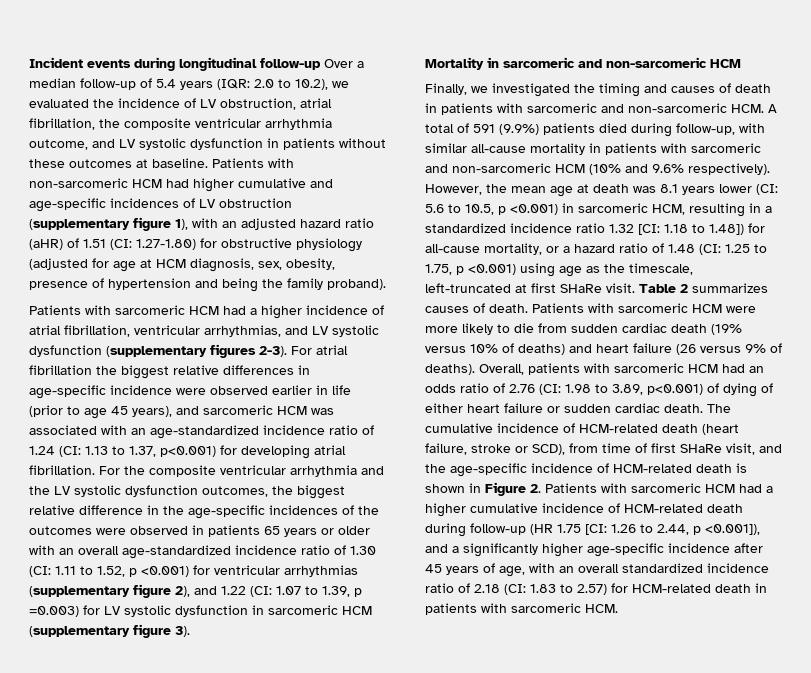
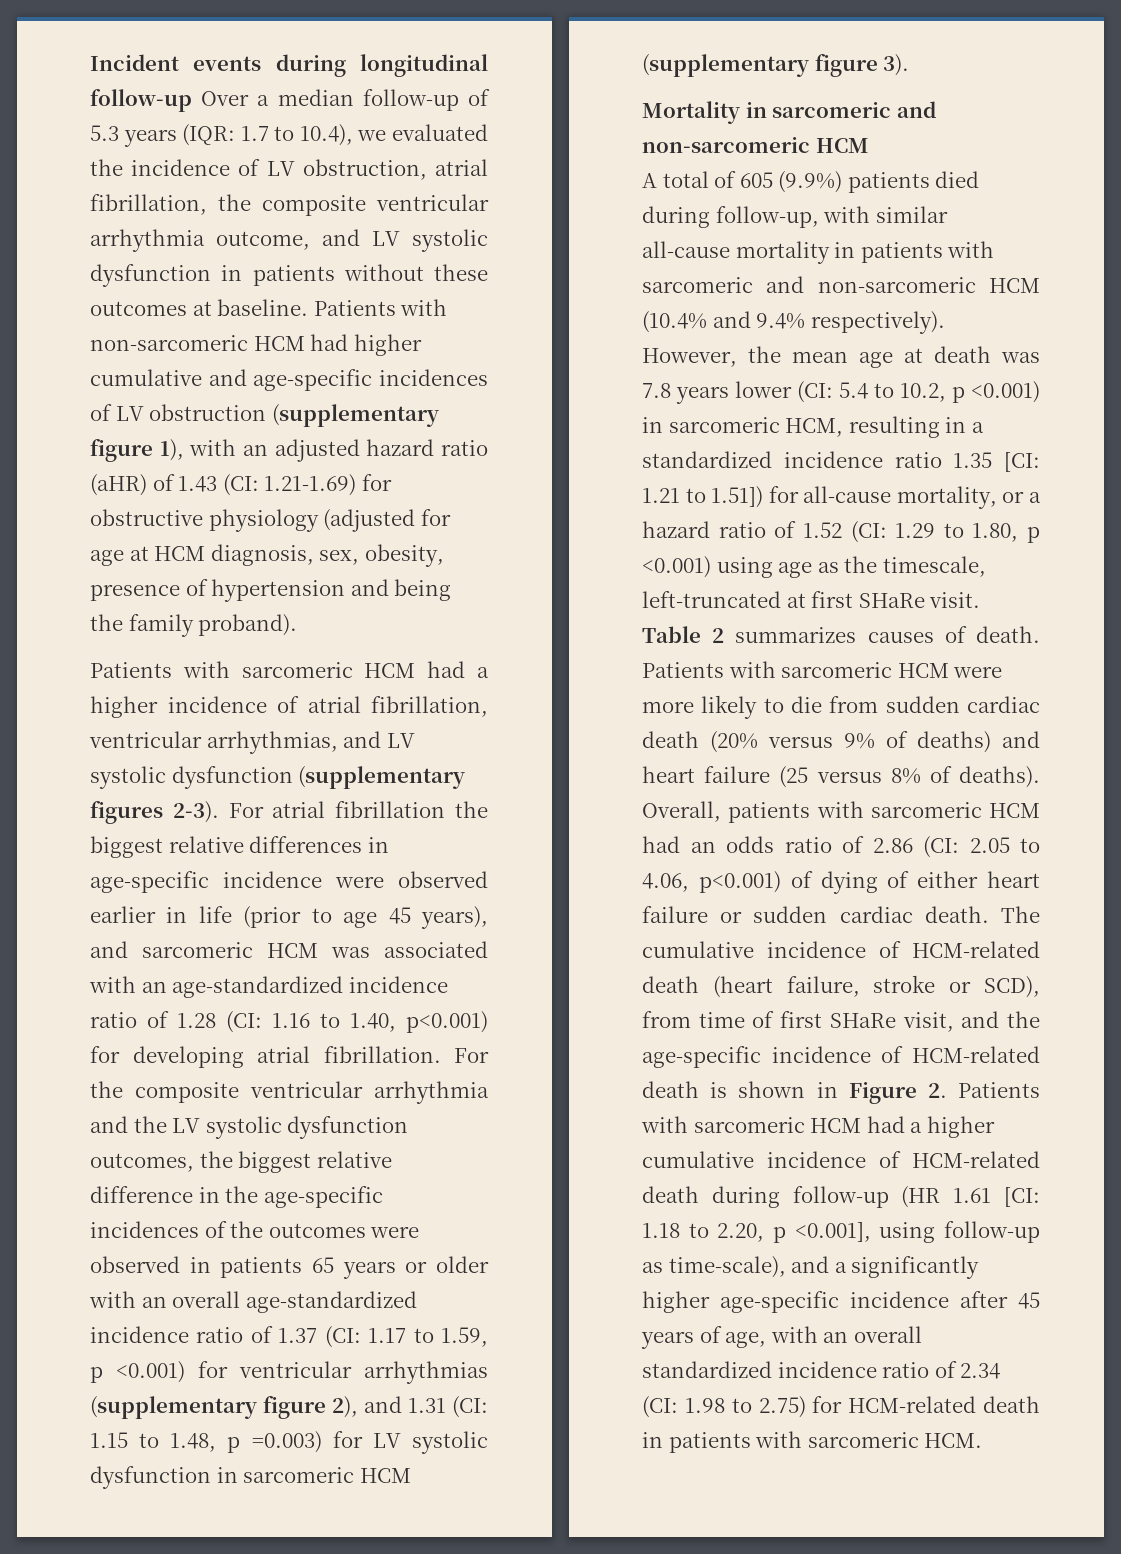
[156,79,176,88] 5.4 -> [90,125,119,141] 5.3
[254,79,328,90] 2.0 to 10.2), -> [240,124,353,146] 1.7 to 10.4),
[83,239,196,250] 1.51 (CI: 1.27-1.80) -> [178,474,357,496] 1.43 (CI: 1.21-1.69)
[29,446,156,457] 1.24 (CI: 1.13 to 1.37, -> [177,1011,396,1033] 1.28 (CI: 1.16 to 1.40,
[350,546,376,555] [29,566,125,577] 1.30 (CI: 1.11 to 1.52, -> [278,1326,488,1348] 1.37 (CI: 1.17 to 1.59,
[221,586,350,597] 1.22 (CI: 1.07 to 1.39, -> [408,1396,488,1418] [90,1432,217,1452] 1.31 (CI: 1.15 to 1.48,
[425,83,771,97] [425,103,764,115] Finally, we investigated the timing and causes of death in patients with sarcomeric and non-sarcomeric HCM. -> (869, 145) none
[473,124,495,133] 591 -> [739,172,773,188] 605
[589,164,684,175] (10% and 9.6% -> [642,311,806,333] (10.4% and 9.4%
[660,184,678,193] 8.1 -> [642,383,671,398] 7.8
[425,204,494,215] 5.6 to 10.5, -> [839,382,946,402] 5.4 to 10.2,
[609,224,744,235] 1.32 [CI: 1.18 to 1.48]) -> [953,452,1040,472] [642,486,764,508] 1.35 [CI: 1.21 to 1.51])
[668,244,767,255] [425,264,452,275] 1.48 (CI: 1.25 to 1.75, -> [802,521,1019,543] 1.52 (CI: 1.29 to 1.80,
[711,324,742,335] [425,344,498,353] (19% versus 10% -> [710,731,875,753] (20% versus 9%
[676,344,766,355] (26 versus 9% -> [779,766,921,788] (25 versus 8%
[509,384,643,395] 2.76 (CI: 1.98 to 3.89, -> [872,836,1040,858] [642,873,689,892] 2.86 (CI: 2.05 to 4.06,
[557,524,760,535] 1.75 [CI: 1.26 to 2.44, p <0.001]), -> [953,1187,1040,1207] [642,1221,1040,1243] [642,1256,786,1278] 1.61 [CI: 1.18 to 2.20, p <0.001], using follow-up as time-scale),
[474,584,607,595] 2.18 (CI: 1.83 to 2.57) -> [960,1363,1001,1379] [642,1396,806,1418] 2.34 (CI: 1.98 to 2.75)

